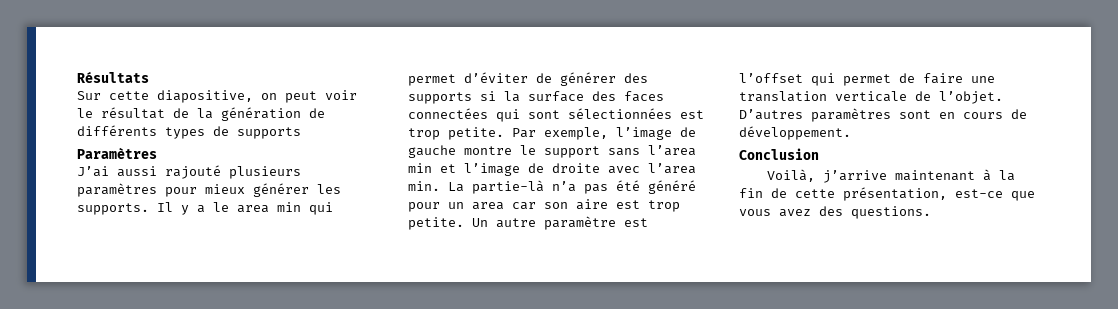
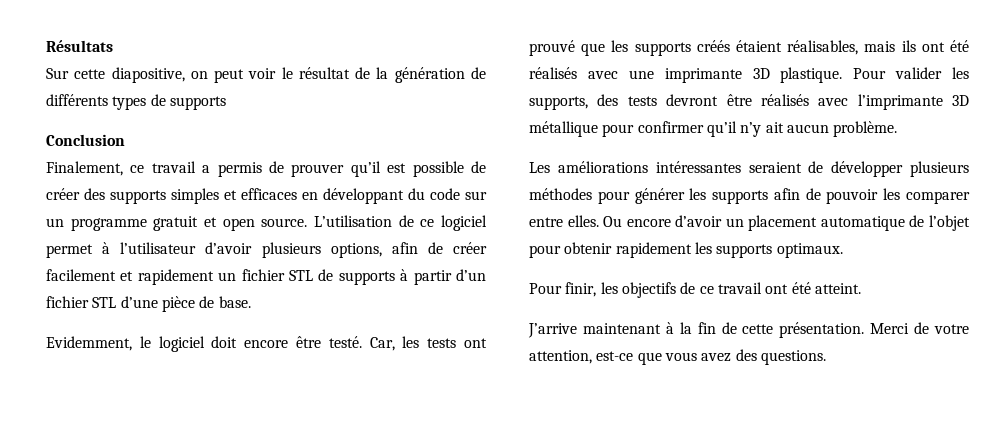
[77,147,157,159] [77,165,301,179] [77,183,341,197] [77,202,333,215] [408,72,648,86] [408,91,664,104] [408,108,704,122] [408,127,696,140] [408,145,696,158] [408,163,696,176] [408,180,696,194] [408,199,680,212] [408,216,648,230] [739,73,995,86] [739,91,1003,104] [739,108,1027,122] [739,126,851,140] [739,148,819,160] [767,169,888,183] Paramètres // J’ai aussi rajouté plusieurs paramètres pour mieux générer les supports. Il y a le area min qui permet d’éviter de générer des supports si la surface des faces connectées qui sont sélectionnées est trop petite. Par exemple, l’image de gauche montre le support sans l’area min et l’image de droite avec l’area min. La partie-là n’a pas été généré pour un area car son aire est trop petite. Un autre paramètre est l’offset qui permet de faire une translation verticale de l’objet. D’autres paramètres sont en cours de développement. // Conclusion // Voilà, j’arrive -> [46,134,125,146] [46,161,486,177] [46,188,487,204] [46,215,488,231] [46,242,487,258] [46,269,486,285] [46,296,251,312] [46,336,488,352] [529,40,969,56] [529,67,969,83] [529,94,969,110] [529,121,898,137] [529,161,969,177] [529,188,970,204] [529,215,970,231] [529,242,843,258] [529,282,861,298] [528,323,577,338] Conclusion // Finalement, ce travail a permis de prouver qu’il est possible de créer des supports simples et efficaces en développant du code sur un programme gratuit et open source. L’utilisation de ce logiciel permet à l’utilisateur d’avoir plusieurs options, afin de créer facilement et rapidement un fichier STL de supports à partir d’un fichier STL d’une pièce de base. // Evidemment, le logiciel doit encore être testé. Car, les tests ont prouvé que les supports créés étaient réalisables, mais ils ont été réalisés avec une imprimante 3D plastique. Pour valider les supports, des tests devront être réalisés avec l’imprimante 3D métallique pour confirmer qu’il n’y ait aucun problème. // Les améliorations intéressantes seraient de développer plusieurs méthodes pour générer les supports afin de pouvoir les comparer entre elles. Ou encore d’avoir un placement automatique de l’objet pour obtenir rapidement les supports optimaux. // Pour finir, les objectifs de ce travail ont été atteint. // J’arrive
[843,187,947,201] présentation, -> [779,322,969,338] [529,350,592,364] présentation. Merci de votre attention,

